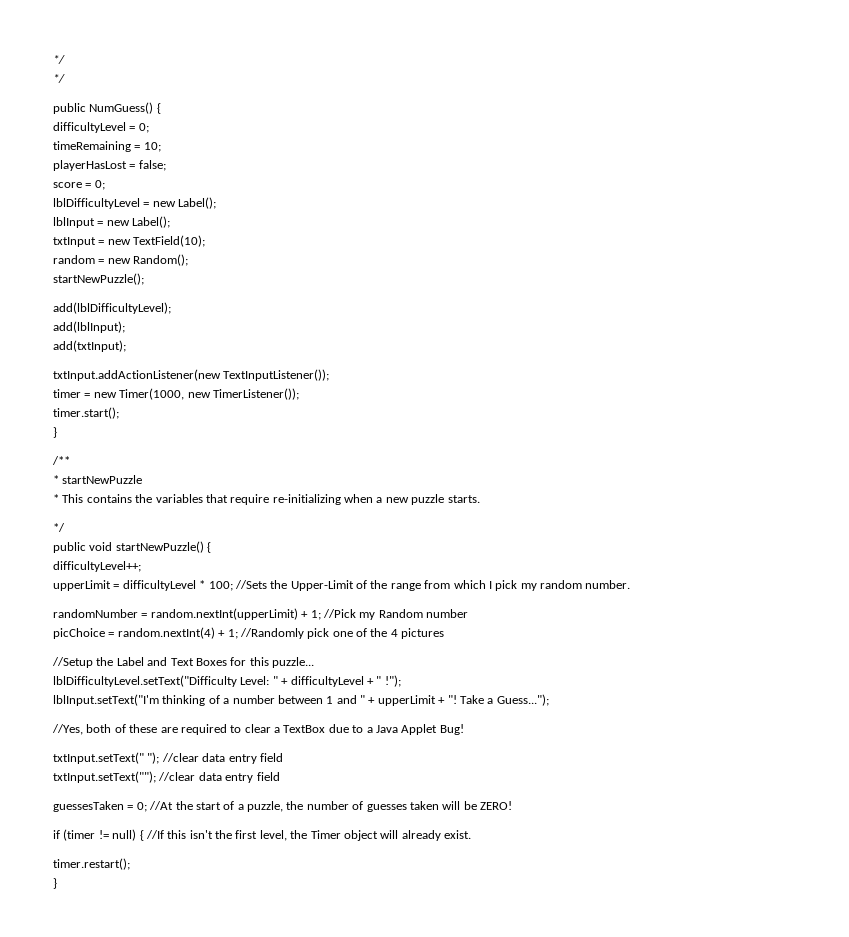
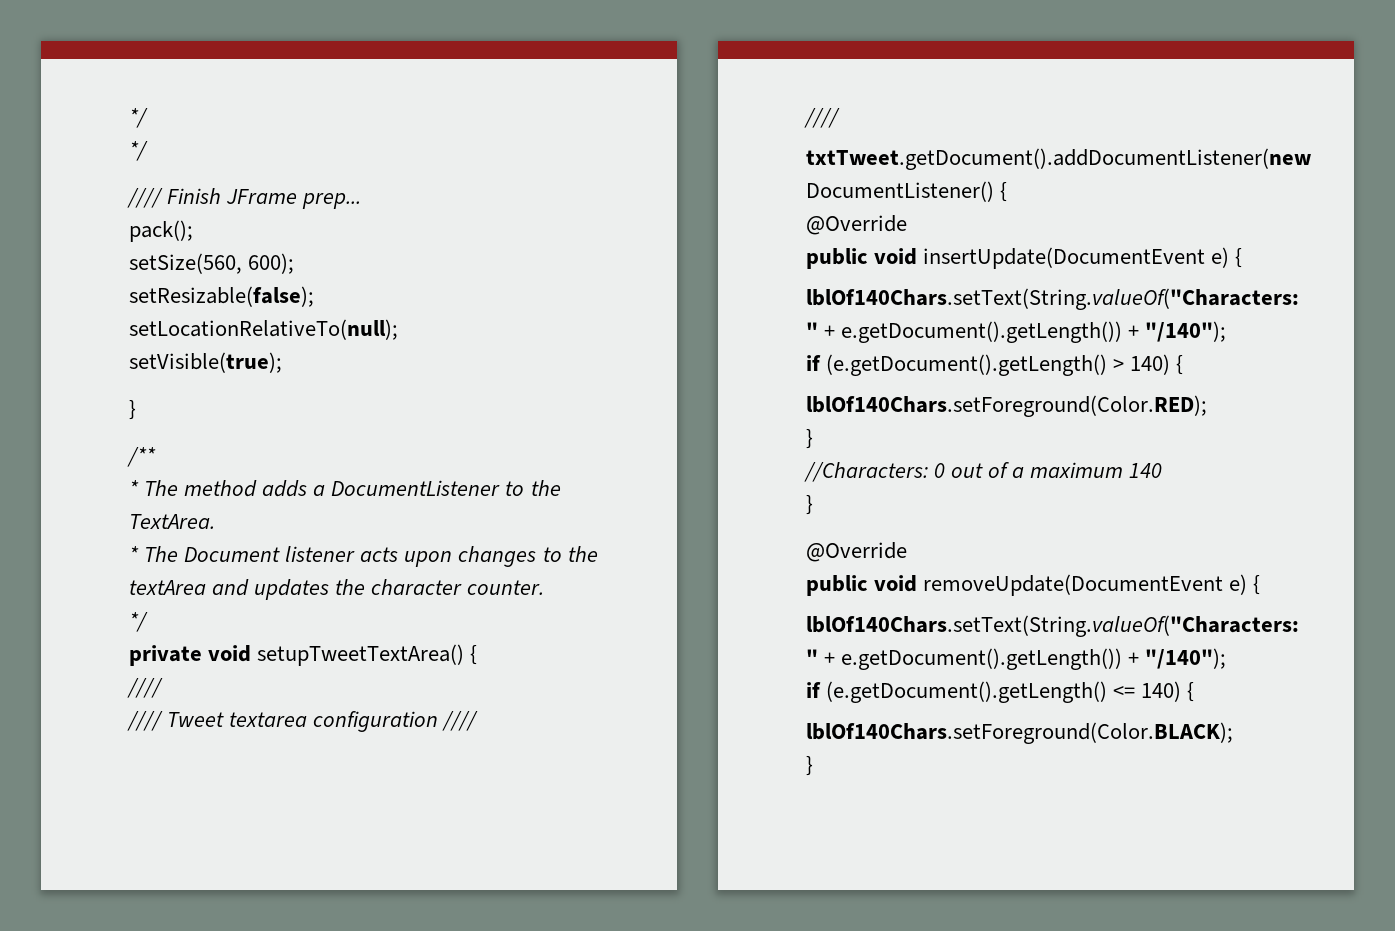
[53,102,161,114] [53,122,149,133] [53,141,161,152] [53,160,166,171] [53,180,105,190] [53,197,217,209] [53,216,171,228] [53,235,206,247] [53,254,189,266] [53,273,144,285] [53,302,171,314] [53,321,125,333] [53,340,126,352] [53,369,330,381] [53,388,299,400] [53,407,119,419] [53,427,57,438] [52,456,70,465] [53,475,143,484] [53,494,480,505] [53,523,65,532] [53,541,212,553] [53,561,141,572] [53,580,631,591] [53,608,468,620] [53,627,445,639] [52,657,314,668] [53,675,401,687] [53,694,549,706] [52,724,464,735] [53,752,283,764] [53,771,280,783] [53,801,512,812] [53,829,471,841] [53,858,130,870] public NumGuess() { // difficultyLevel = 0; // timeRemaining = 10; // playerHasLost = false; // score = 0; // lblDifficultyLevel = new Label(); // lblInput = new Label(); // txtInput = new TextField(10); // random = new Random(); // startNewPuzzle(); // add(lblDifficultyLevel); // add(lblInput); // add(txtInput); // txtInput.addActionListener(new TextInputListener()); // timer = new Timer(1000, new TimerListener()); // timer.start(); // } // /** // * startNewPuzzle // * This contains the variables that require re-initializing when a new puzzle starts. // */ // public void startNewPuzzle() { // difficultyLevel++; // upperLimit = difficultyLevel * 100; //Sets the Upper-Limit of the range from which I pick my random number. // randomNumber = random.nextInt(upperLimit) + 1; //Pick my Random number // picChoice = random.nextInt(4) + 1; //Randomly pick one of the 4 pictures // //Setup the Label and Text Boxes for this puzzle... // lblDifficultyLevel.setText("Difficulty Level: " + difficultyLevel + " !"); // lblInput.setText("I'm thinking of a number between 1 and " + upperLimit + "! Take a Guess..."); // //Yes, both of these are required to clear a TextBox due to a Java Applet Bug! // txtInput.setText(" "); //clear data entry field // txtInput.setText(""); //clear data entry field // guessesTaken = 0; //At the start of a puzzle, the number of guesses taken will be ZERO! // if (timer != null) { //If this isn't the first level, the Timer object will already exist. // timer.restart(); -> [127,188,362,209] [129,220,193,242] [129,253,295,274] [129,286,314,307] [129,319,398,340] [129,352,282,373] [129,400,136,420] [127,447,156,467] [129,480,561,497] [129,514,215,529] [129,546,598,567] [129,579,545,600] [129,612,148,632] [129,644,478,666] [127,678,163,698] [127,711,479,732] [804,108,840,128] [806,148,1311,170] [806,181,1008,202] [806,215,907,235] [806,247,1243,269] [806,288,1299,310] [806,321,1227,343] [806,354,1184,376] [806,395,1207,417] [806,429,813,449] [804,462,1163,482] [806,495,813,515] [806,542,907,562] [806,574,1261,596] [806,615,1299,637] [806,648,1227,670] [806,681,1195,703] [806,722,1233,744] //// Finish JFrame prep... // pack(); // setSize(560, 600); // setResizable(false); // setLocationRelativeTo(null); // setVisible(true); // } // /** // * The method adds a DocumentListener to the TextArea. // * The Document listener acts upon changes to the textArea and updates the character counter. // */ // private void setupTweetTextArea() { // //// // //// Tweet textarea configuration //// // //// // txtTweet.getDocument().addDocumentListener(new DocumentListener() { // @Override // public void insertUpdate(DocumentEvent e) { // lblOf140Chars.setText(String.valueOf("Characters: " + e.getDocument().getLength()) + "/140"); // if (e.getDocument().getLength() > 140) { // lblOf140Chars.setForeground(Color.RED); // } // //Characters: 0 out of a maximum 140 // } // @Override // public void removeUpdate(DocumentEvent e) { // lblOf140Chars.setText(String.valueOf("Characters: " + e.getDocument().getLength()) + "/140"); // if (e.getDocument().getLength() <= 140) { // lblOf140Chars.setForeground(Color.BLACK);

